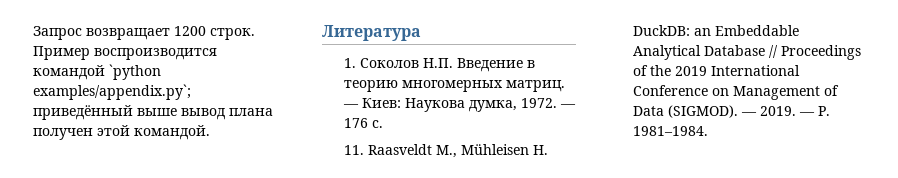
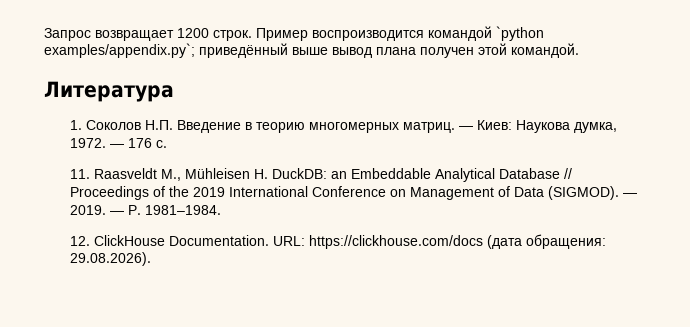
(708, 131) none -> [69,234,606,249] [69,252,151,266] // 12. ClickHouse Documentation. URL: https://clickhouse.com/docs (дата обращения: 29.08.2026).

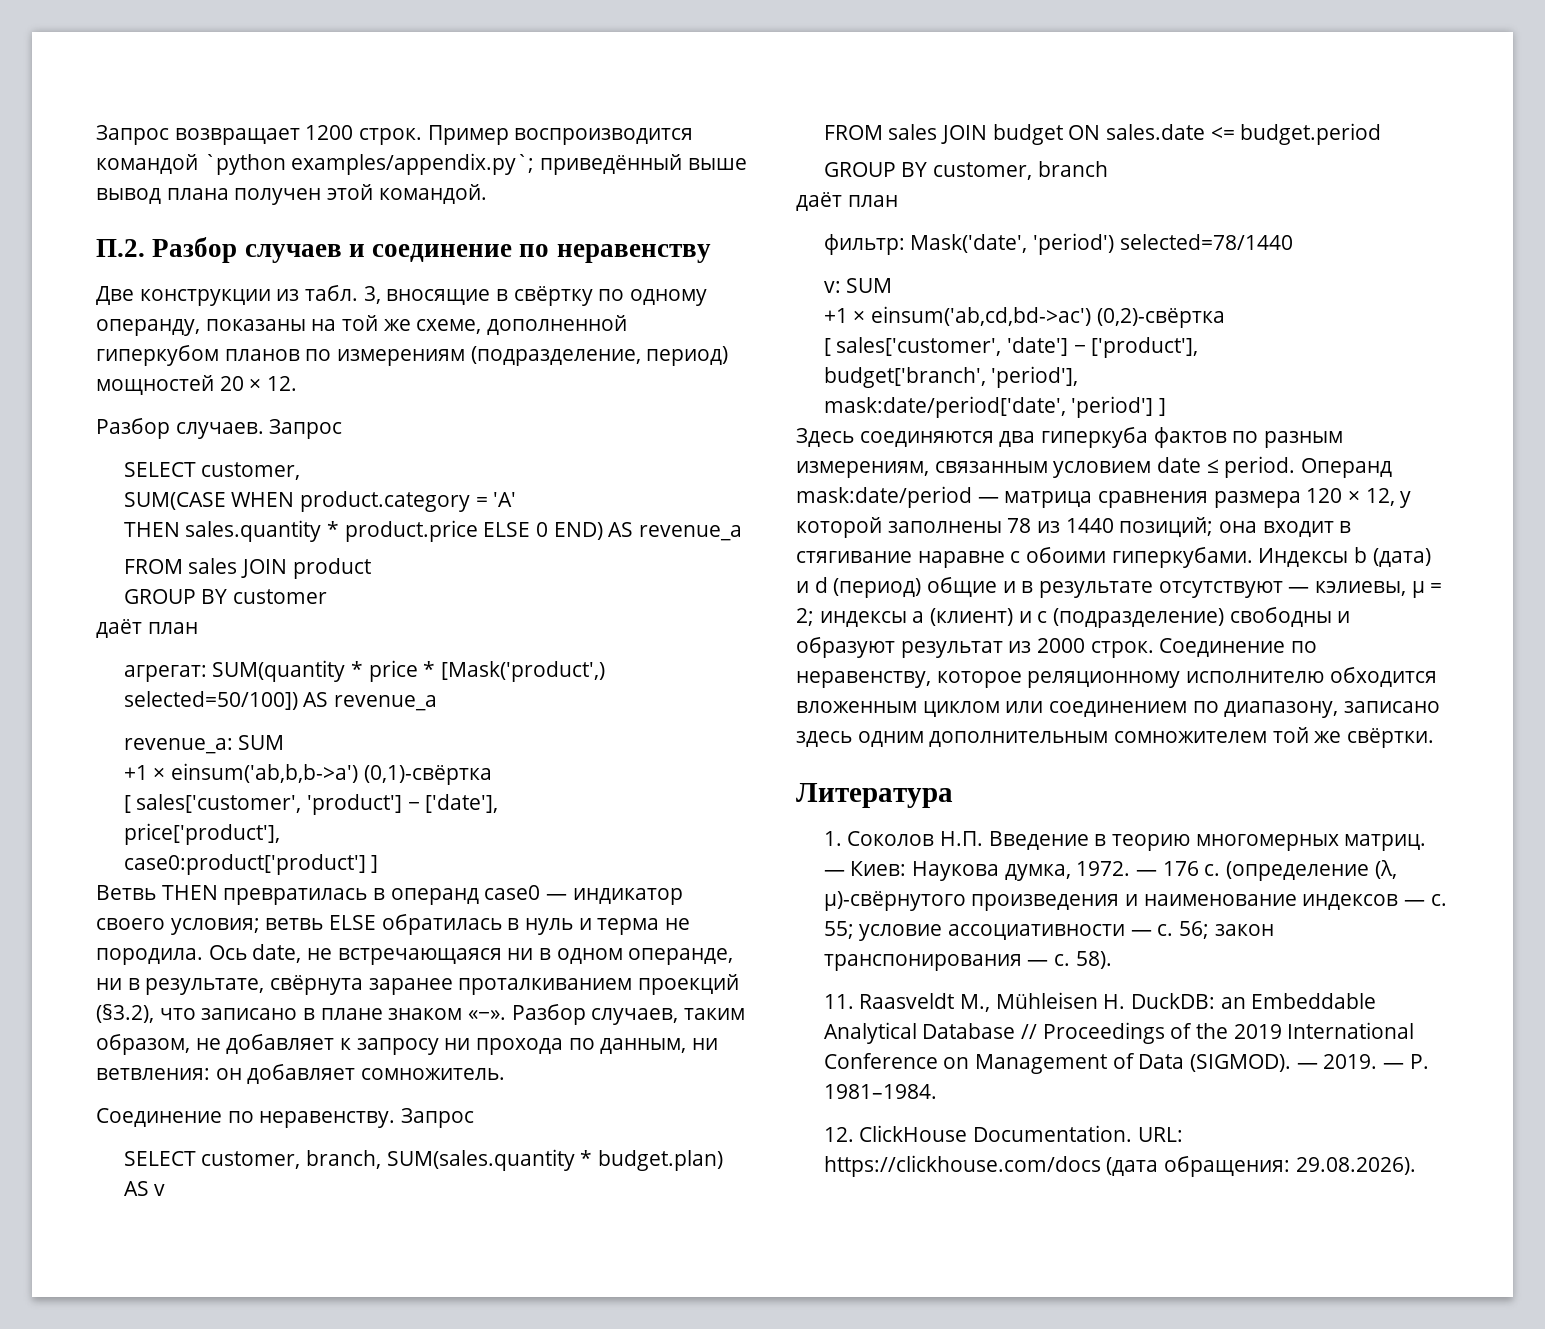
(579, 50) none -> [96,237,711,263] [96,285,708,306] [96,315,628,336] [96,345,729,366] [96,375,298,395] [96,418,343,439] [123,462,301,480] [123,491,517,512] [123,520,742,542] [123,558,371,579] [123,589,327,604] [96,619,198,638] [123,660,605,682] [123,691,437,711] [123,735,285,754] [123,763,492,785] [123,794,499,815] [123,823,280,845] [123,854,379,875] [96,885,683,905] [96,914,691,935] [96,944,734,965] [96,974,740,995] [96,1004,746,1025] [96,1034,719,1055] [96,1064,506,1084] [96,1108,475,1128] [123,1149,723,1171] [123,1181,166,1196] [823,123,1382,145] [823,161,1108,180] [796,192,898,211] [823,233,1293,255] [823,278,893,293] [823,306,1225,328] [823,337,1199,358] [823,366,1079,388] [823,396,1166,418] [796,427,1344,448] [796,456,1393,478] [796,486,1412,508] [796,517,1352,538] [796,547,1431,568] [796,577,1443,598] [796,607,1351,628] [796,637,1318,658] [796,667,1437,688] [796,701,1441,718] [796,727,1435,748] // П.2. Разбор случаев и соединение по неравенству // Две конструкции из табл. 3, вносящие в свёртку по одному операнду, показаны на той же схеме, дополненной гиперкубом планов по измерениям (подразделение, период) мощностей 20 × 12. // Разбор случаев. Запрос // SELECT customer, // SUM(CASE WHEN product.category = 'A' // THEN sales.quantity * product.price ELSE 0 END) AS revenue_a // FROM sales JOIN product // GROUP BY customer // даёт план // агрегат: SUM(quantity * price * [Mask('product',) selected=50/100]) AS revenue_a // revenue_a: SUM // +1 × einsum('ab,b,b->a') (0,1)-свёртка // [ sales['customer', 'product'] − ['date'], // price['product'], // case0:product['product'] ] // Ветвь THEN превратилась в операнд case0 — индикатор своего условия; ветвь ELSE обратилась в нуль и терма не породила. Ось date, не встречающаяся ни в одном операнде, ни в результате, свёрнута заранее проталкиванием проекций (§3.2), что записано в плане знаком «−». Разбор случаев, таким образом, не добавляет к запросу ни прохода по данным, ни ветвления: он добавляет сомножитель. // Соединение по неравенству. Запрос // SELECT customer, branch, SUM(sales.quantity * budget.plan) AS v // FROM sales JOIN budget ON sales.date <= budget.period // GROUP BY customer, branch // даёт план // фильтр: Mask('date', 'period') selected=78/1440 // v: SUM // +1 × einsum('ab,cd,bd->ac') (0,2)-свёртка // [ sales['customer', 'date'] − ['product'], // budget['branch', 'period'], // mask:date/period['date', 'period'] ] // Здесь соединяются два гиперкуба фактов по разным измерениям, связанным условием date ≤ period. Операнд mask:date/period — матрица сравнения размера 120 × 12, у которой заполнены 78 из 1440 позиций; она входит в стягивание наравне с обоими гиперкубами. Индексы b (дата) и d (период) общие и в результате отсутствуют — кэлиевы, μ = 2; индексы a (клиент) и c (подразделение) свободны и образуют результат из 2000 строк. Соединение по неравенству, которое реляционному исполнителю обходится вложенным циклом или соединением по диапазону, записано здесь одним дополнительным сомножителем той же свёртки.
(167, 144) none -> [1225,860,1397,881] [823,891,1447,911] [823,921,1274,941] [823,951,1112,971] (определение (λ, μ)-свёрнутого произведения и наименование индексов — с. 55; условие ассоциативности — с. 56; закон транспонирования — с. 58).

